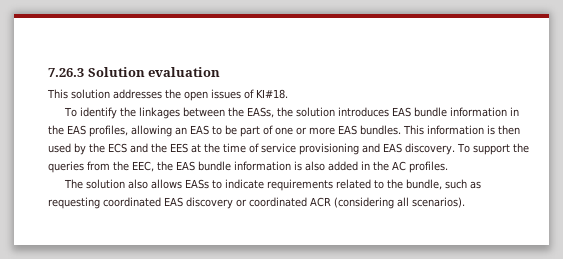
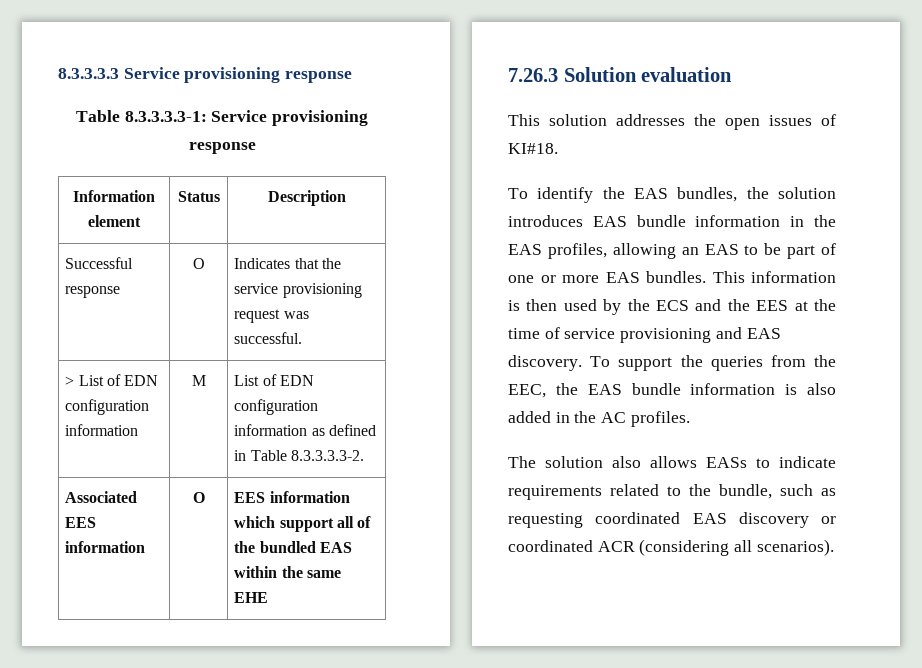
(48, 72) none -> [58,67,353,83] [75,110,369,126] [188,142,256,154] [73,190,155,202] [88,215,141,227] [177,191,220,202] [267,190,346,206] [65,257,134,269] [65,286,121,298] [192,258,205,269] [234,258,342,269] [234,283,362,298] [234,309,309,323] [234,332,303,344] [65,374,159,386] [65,399,150,415] [65,424,139,436] [191,375,206,386] [234,374,315,386] [234,399,319,415] [234,424,377,436] [234,450,365,461] [65,491,138,503] [65,517,97,528] [65,541,146,553] [192,492,205,503] [234,491,350,503] [234,516,372,532] [234,541,353,553] [234,566,342,578] [234,592,269,603] 8.3.3.3.3 Service provisioning response // Table 8.3.3.3.3-1: Service provisioning response // Information element | Status | Description // Successful response | O | Indicates that the service provisioning request was successful. // > List of EDN configuration information | M | List of EDN configuration information as defined in Table 8.3.3.3.3-2. // Associated EES information | O | EES information which support all of the bundled EAS within the same EHE //
[138,107,274,119] linkages between the EASs, -> [634,187,738,202] EAS bundles,

